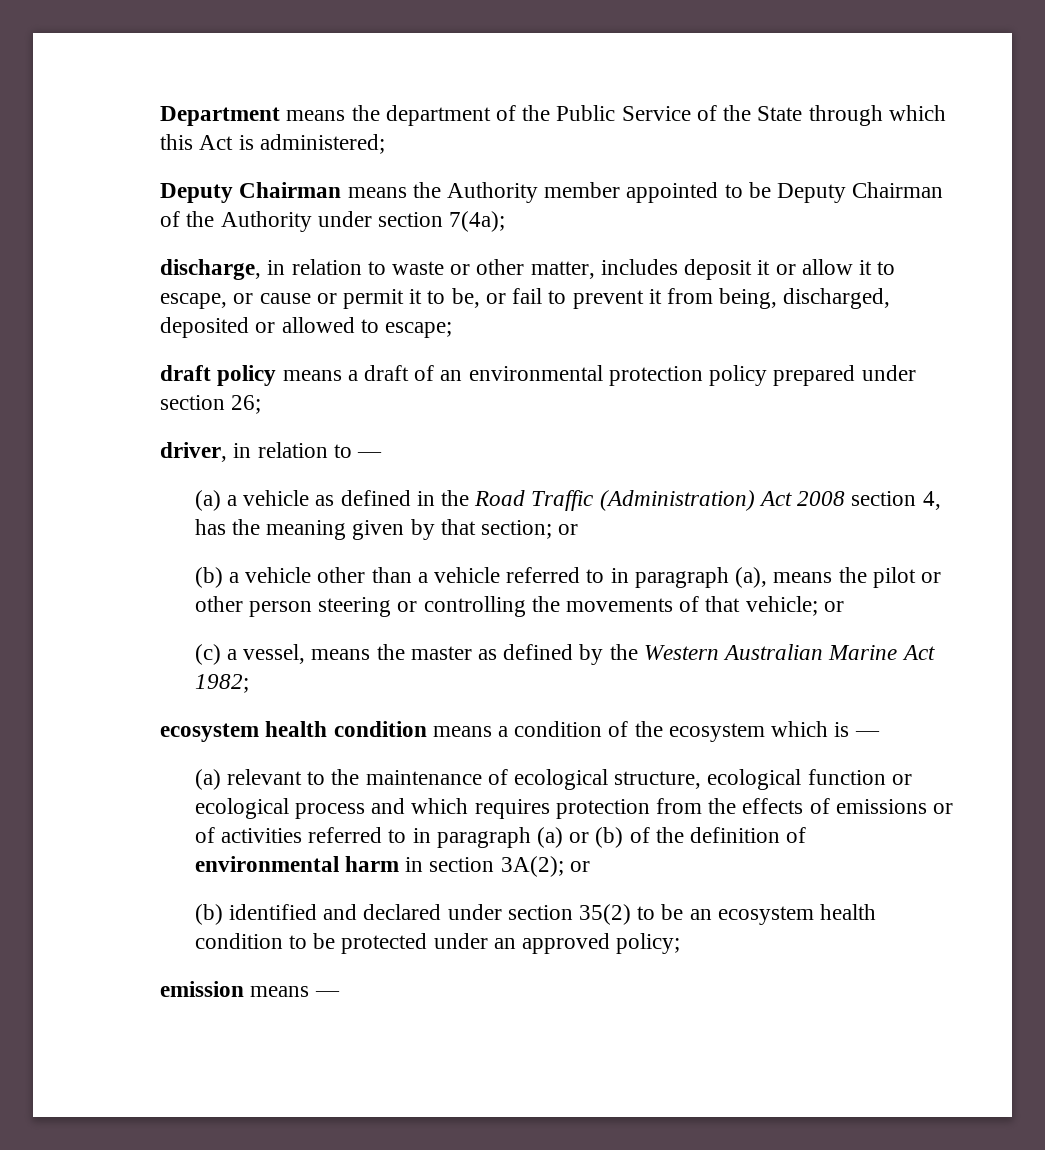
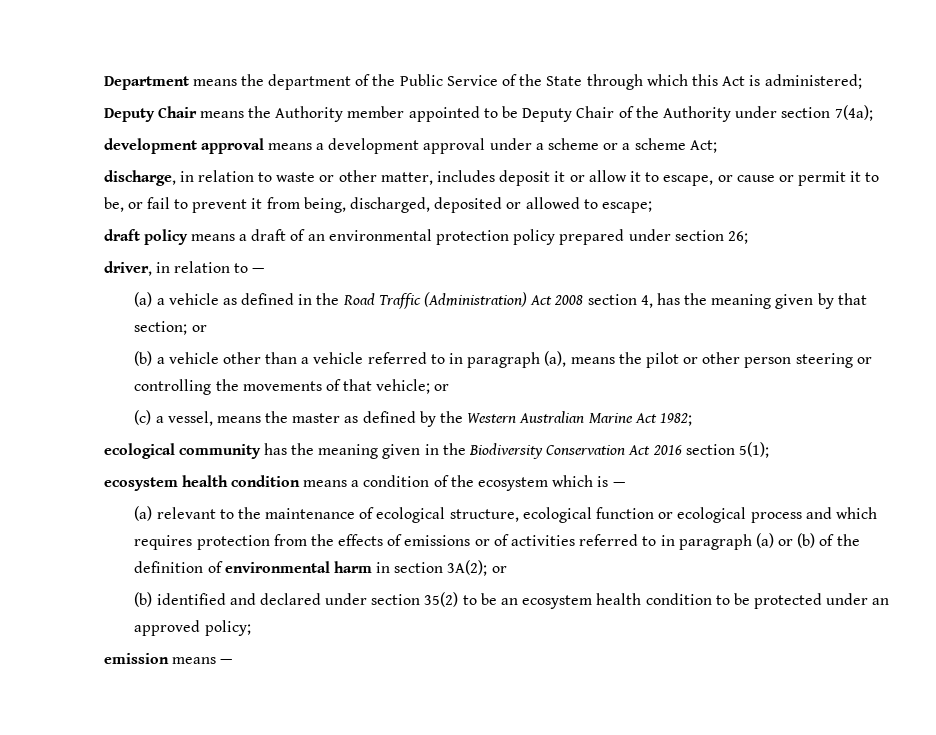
[239,182,342,198] Chairman -> [157,106,197,118] Chair
[852,182,944,198] Chairman -> [576,106,615,118] Chair
(506, 221) none -> [103,138,717,154] // development approval means a development approval under a scheme or a scheme Act;
(249, 683) none -> [103,442,769,459] // ecological community has the meaning given in the Biodiversity Conservation Act 2016 section 5(1);

